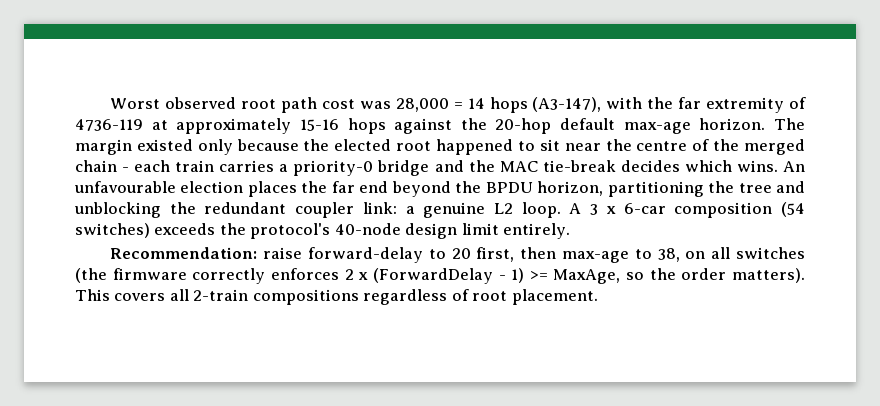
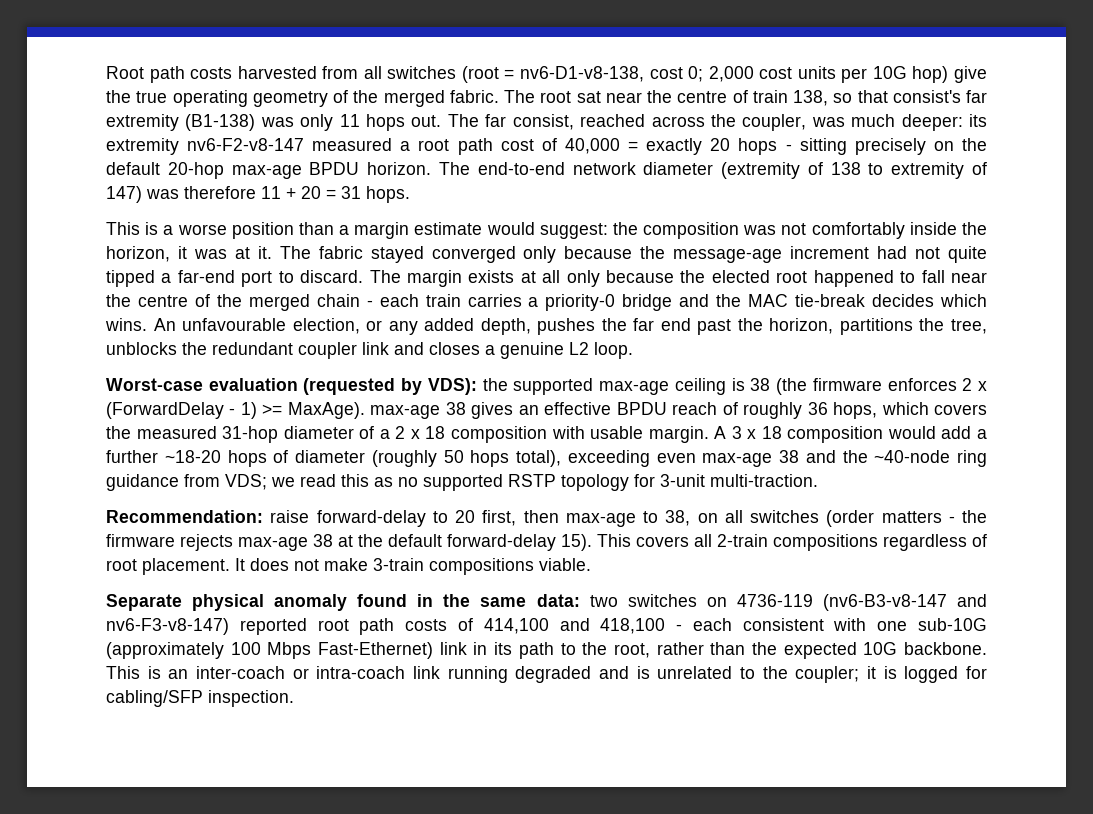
[110,97,807,113] [75,118,805,134] [75,139,193,155] Worst observed root path cost was 28,000 = 14 hops (A3-147), with the far extremity of 4736-119 at approximately 15-16 hops against the 20-hop default max-age horizon. The margin existed -> [106,66,987,83] [106,90,987,107] [106,114,987,131] [106,138,988,155] [106,162,988,179] [106,186,410,203] [106,222,987,239] [106,246,987,263] [106,270,561,287] Root path costs harvested from all switches (root = nv6-D1-v8-138, cost 0; 2,000 cost units per 10G hop) give the true operating geometry of the merged fabric. The root sat near the centre of train 138, so that consist's far extremity (B1-138) was only 11 hops out. The far consist, reached across the coupler, was much deeper: its extremity nv6-F2-v8-147 measured a root path cost of 40,000 = exactly 20 hops - sitting precisely on the default 20-hop max-age BPDU horizon. The end-to-end network diameter (extremity of 138 to extremity of 147) was therefore 11 + 20 = 31 hops. // This is a worse position than a margin estimate would suggest: the composition was not comfortably inside the horizon, it was at it. The fabric stayed converged only because the message-age increment had not quite tipped a far-end port to discard. The margin exists at all
[539,139,560,151] sit -> [921,270,945,283] fall
[180,181,805,197] [74,202,805,218] [75,223,571,239] election places the far end beyond the BPDU horizon, partitioning the tree and unblocking the redundant coupler link: a genuine L2 loop. A 3 x 6-car composition (54 switches) exceeds the protocol's 40-node design limit entirely. -> [292,318,987,335] [106,342,633,359] [106,378,988,395] [106,402,988,419] [106,426,987,443] [106,450,987,467] [106,474,818,491] election, or any added depth, pushes the far end past the horizon, partitions the tree, unblocks the redundant coupler link and closes a genuine L2 loop. // Worst-case evaluation (requested by VDS): the supported max-age ceiling is 38 (the firmware enforces 2 x (ForwardDelay - 1) >= MaxAge). max-age 38 gives an effective BPDU reach of roughly 36 hops, which covers the measured 31-hop diameter of a 2 x 18 composition with usable margin. A 3 x 18 composition would add a further ~18-20 hops of diameter (roughly 50 hops total), exceeding even max-age 38 and the ~40-node ring guidance from VDS; we read this as no supported RSTP topology for 3-unit multi-traction.
[75,268,805,284] (the firmware correctly enforces 2 x (ForwardDelay - 1) >= MaxAge, so the order matters). -> [826,510,987,527] [106,534,592,551] (order matters - the firmware rejects max-age 38 at the default forward-delay 15).
(598, 297) none -> [235,558,591,575] [106,594,988,611] [106,618,988,635] [106,642,987,659] [106,666,987,683] [106,690,294,707] It does not make 3-train compositions viable. // Separate physical anomaly found in the same data: two switches on 4736-119 (nv6-B3-v8-147 and nv6-F3-v8-147) reported root path costs of 414,100 and 418,100 - each consistent with one sub-10G (approximately 100 Mbps Fast-Ethernet) link in its path to the root, rather than the expected 10G backbone. This is an inter-coach or intra-coach link running degraded and is unrelated to the coupler; it is logged for cabling/SFP inspection.

